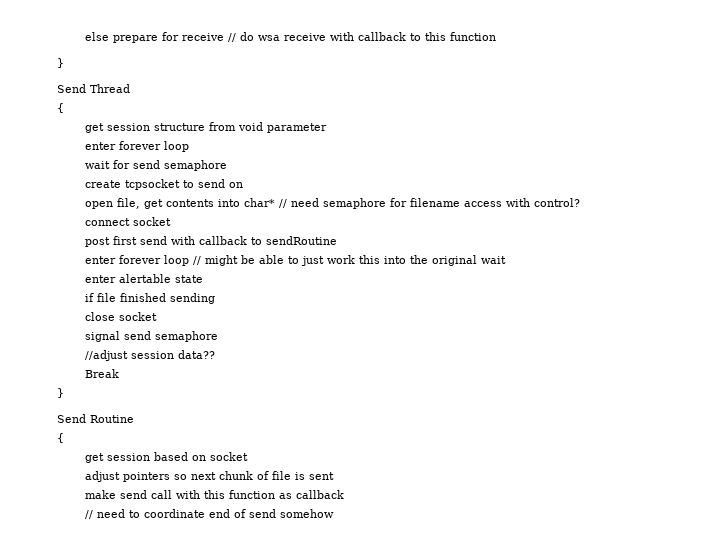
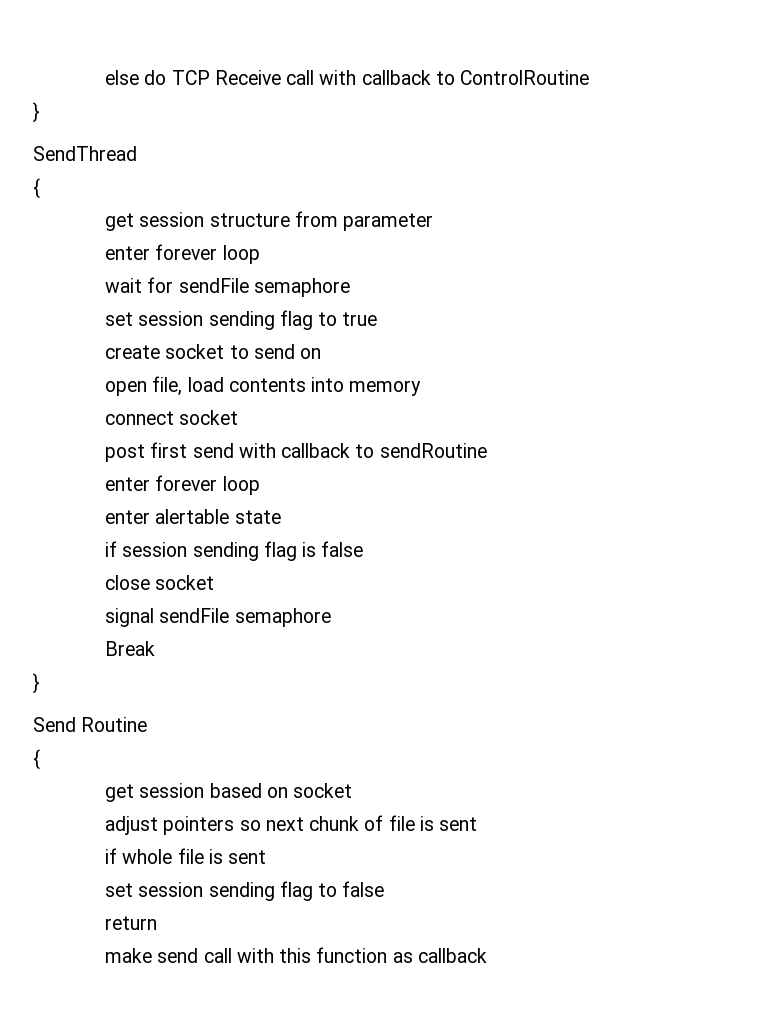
[112,32,496,43] [57,58,64,68] [57,84,130,93] prepare for receive // do wsa receive with callback to this function // } // Send Thread -> [144,70,590,85] [33,102,40,123] [33,146,137,161] do TCP Receive call with callback to ControlRoutine // } // SendThread
[237,122,263,131] void -> (338, 219) none
[132,160,227,171] send semaphore -> [178,278,350,297] [105,310,378,330] sendFile semaphore // set session sending flag to true
[124,179,180,190] tcpsocket -> [165,344,225,359] socket
[143,199,163,209] get -> [187,377,224,392] load
[243,198,580,209] char* // need semaphore for filename access with control? -> [349,380,422,396] memory
[192,255,506,266] // might be able to just work this into the original wait -> (260, 485) none
[96,293,215,304] file finished sending -> [122,541,364,561] session sending flag is false
[123,331,218,342] [84,350,215,361] send semaphore // //adjust session data?? -> [159,608,331,627] sendFile semaphore
(334, 476) none -> [105,848,267,864] [105,881,385,901] [105,916,158,930] // if whole file is sent // set session sending flag to false // return
[84,509,334,519] // // need to coordinate end of send somehow -> (487, 955) none

